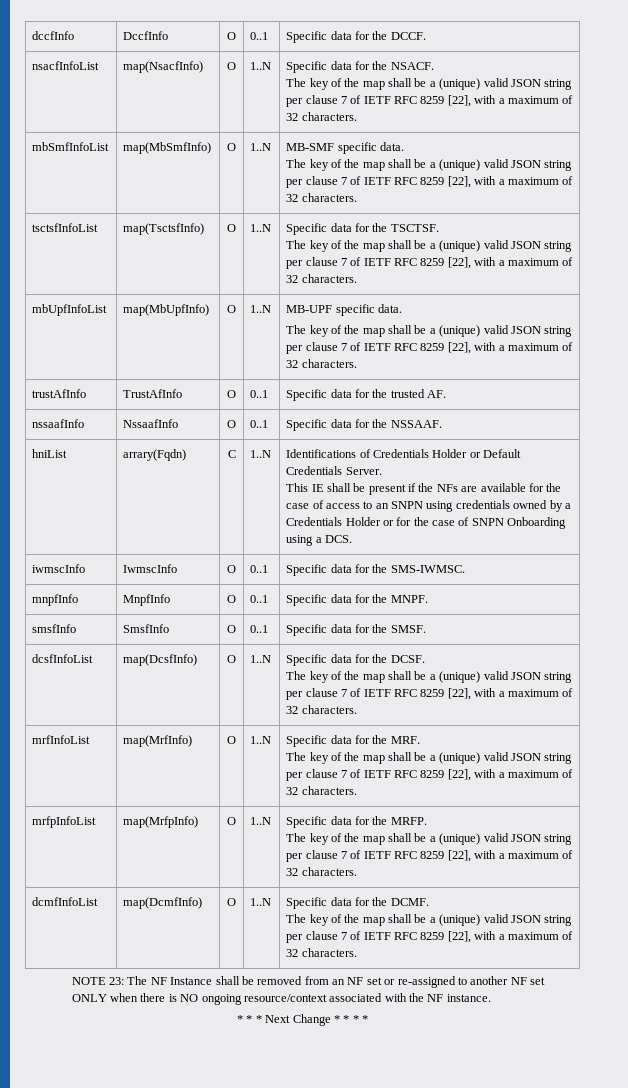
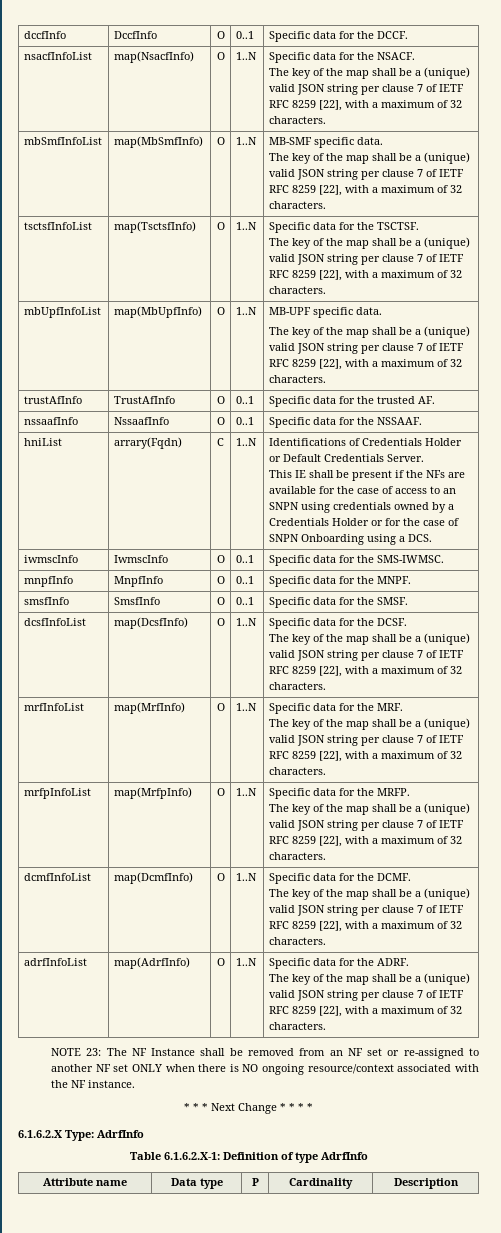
(357, 952) none -> [23,958,87,966] [113,957,190,969] [216,958,225,966] [235,958,257,966] [268,958,409,969] [268,973,470,985] [268,990,464,1001] [268,1006,462,1017] [268,1022,326,1030] // adrfInfoList | map(AdrfInfo) | O | 1..N | Specific data for the ADRF. // The key of the map shall be a (unique) valid JSON string per clause 7 of IETF RFC 8259 [22], with a maximum of 32 characters.
(368, 1019) none -> [18,1130,144,1141] [129,1152,368,1163] [43,1178,128,1186] [170,1178,223,1189] [251,1178,259,1186] [289,1178,353,1189] [393,1178,459,1189] // 6.1.6.2.X Type: AdrfInfo // Table 6.1.6.2.X-1: Definition of type AdrfInfo // Attribute name | Data type | P | Cardinality | Description

